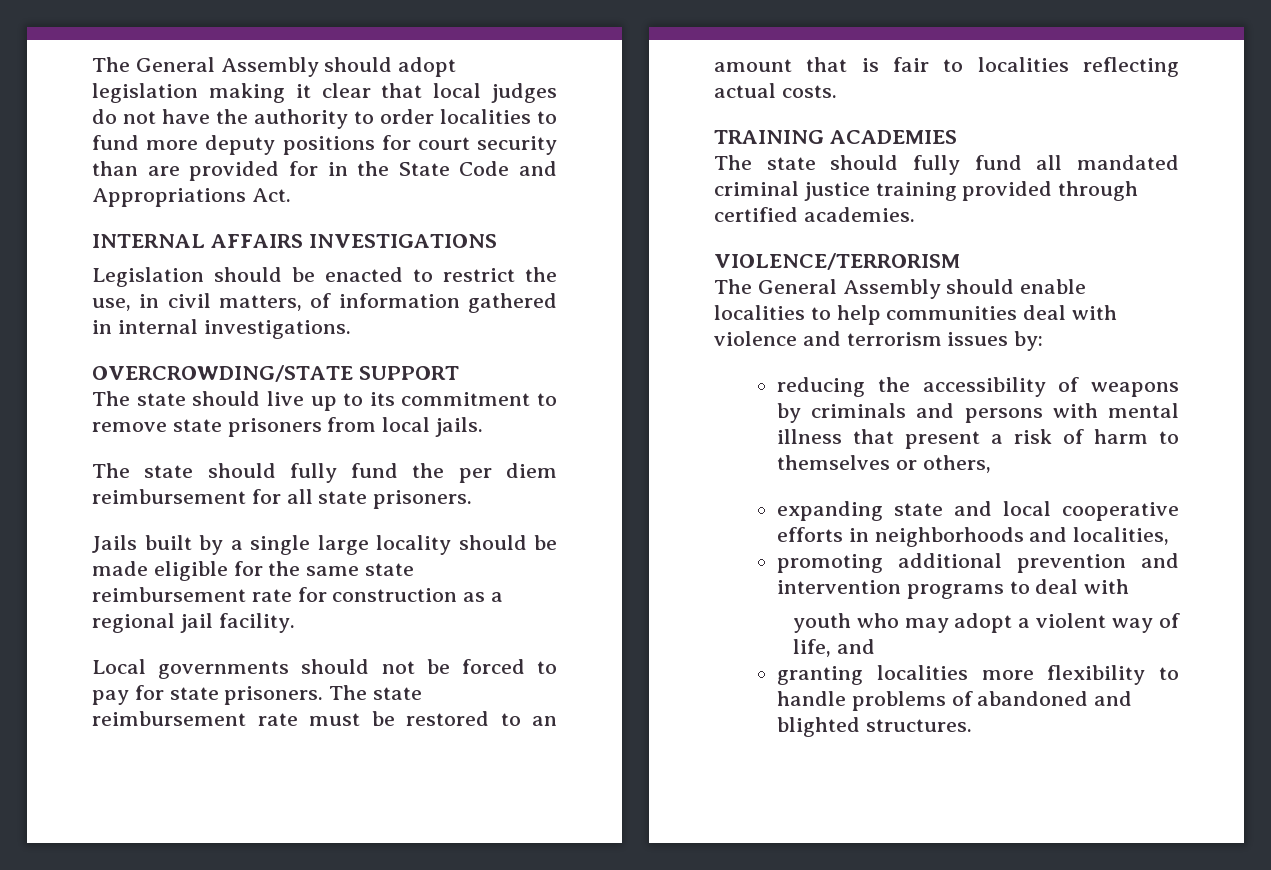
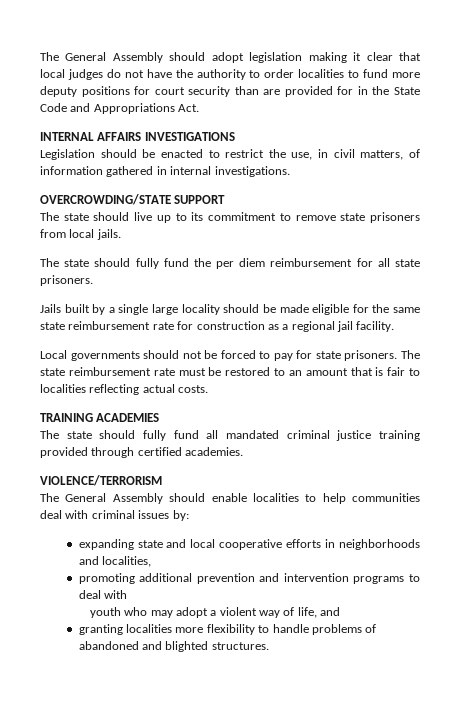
[714,331,942,346] violence and terrorism -> [91,510,135,519] criminal
[777,377,1179,397] [777,403,1179,423] [777,429,1179,449] [777,455,991,473] // reducing the accessibility of weapons by criminals and persons with mental illness that present a risk of harm to themselves or others, -> (189, 515) none

